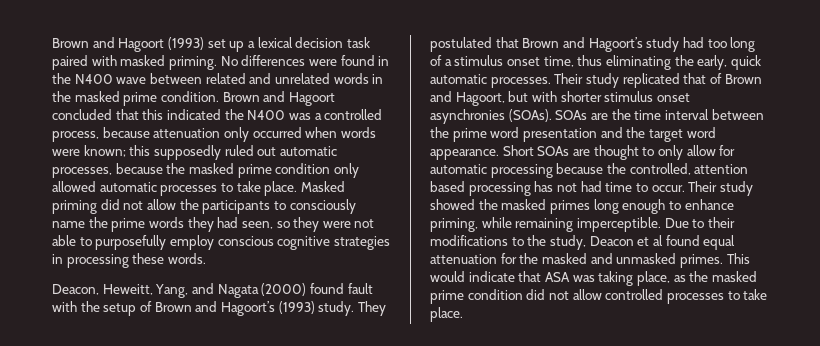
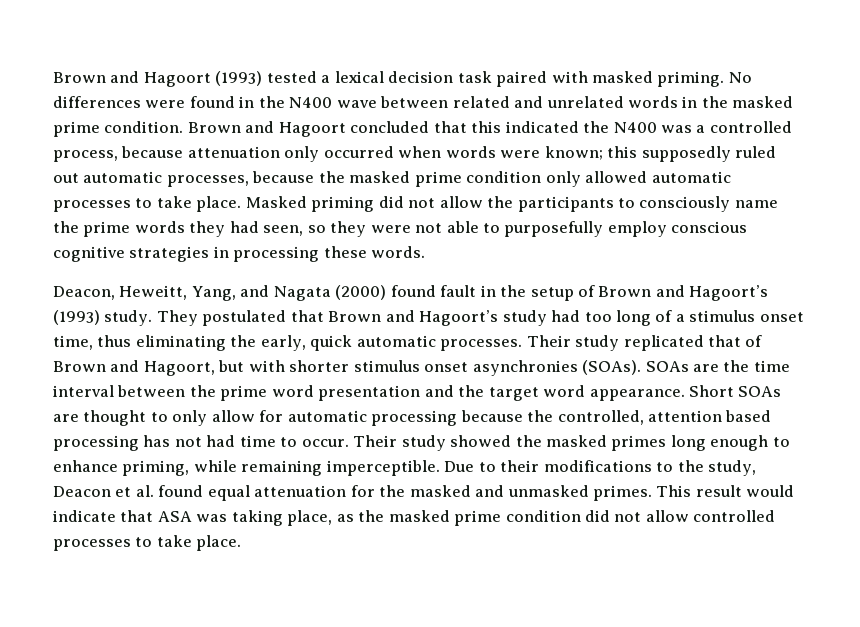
[207,39,245,52] set up -> [266,71,317,83] tested
[52,301,77,312] with -> [480,285,496,297] in
[652,235,663,246] al -> [135,485,154,497] al.
(750, 258) none -> [695,485,742,497] result

